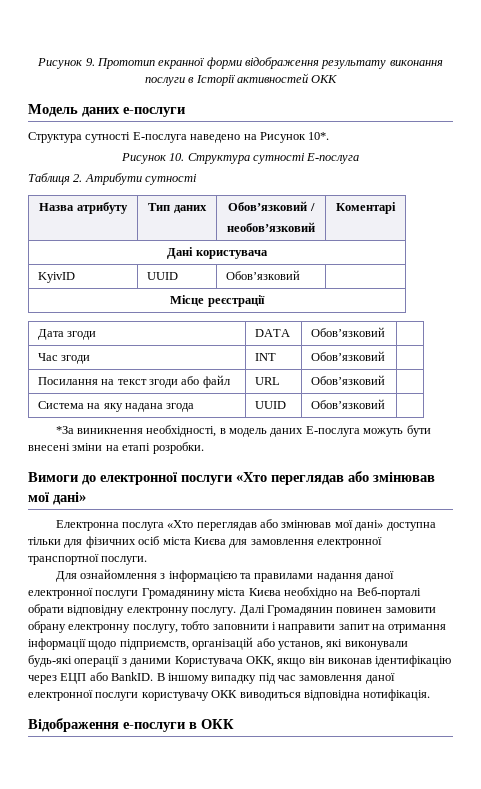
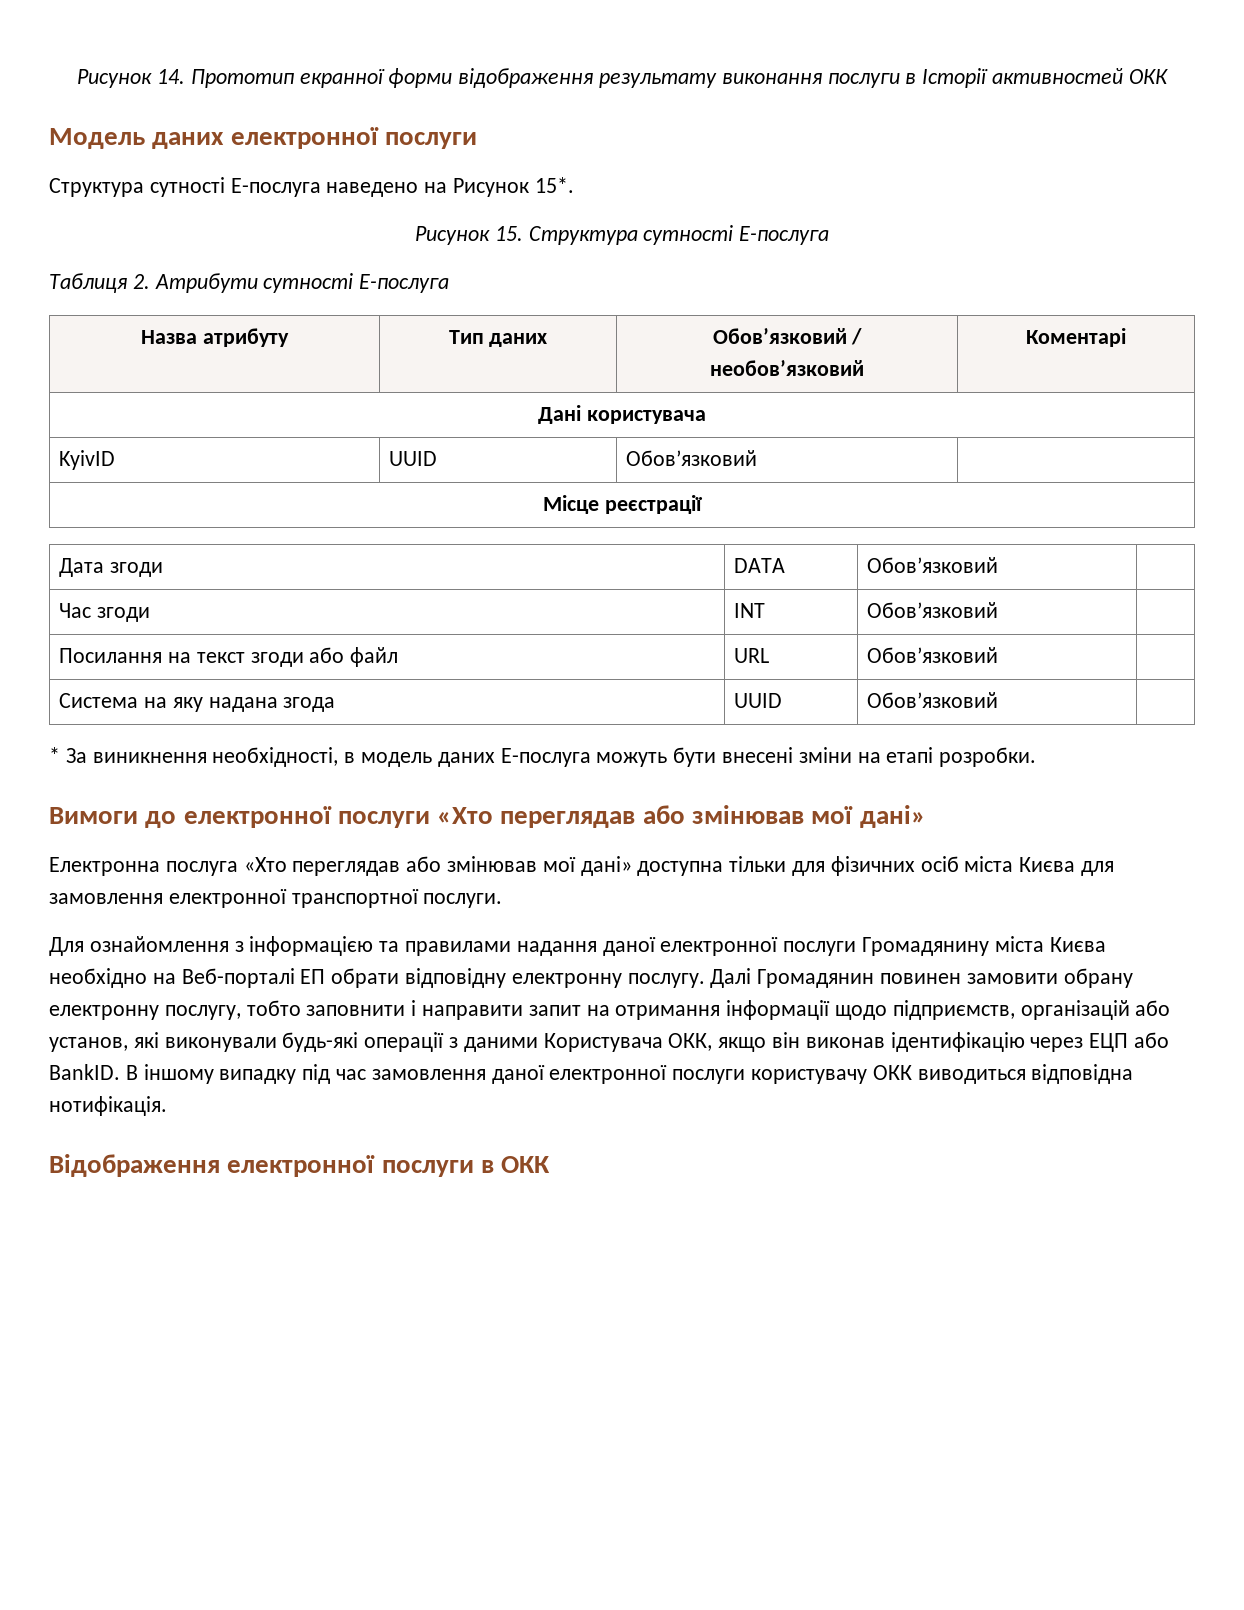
[37,58,95,69] Рисунок 9. -> [77,69,185,88] Рисунок 14.
[123,107,185,117] е-послуги -> [230,127,477,149] електронної послуги
[308,132,330,140] [120,153,185,164] 10*. // Рисунок 10. -> [534,177,574,193] [414,226,523,245] 15*. // Рисунок 15.
(198, 179) none -> [359,274,450,293] E-послуга
[55,426,74,434] *За -> [49,747,87,763] * За
(421, 593) none -> [300,969,326,984] ЕП
[123,722,185,732] е-послуги -> [227,1155,474,1177] електронної послуги

